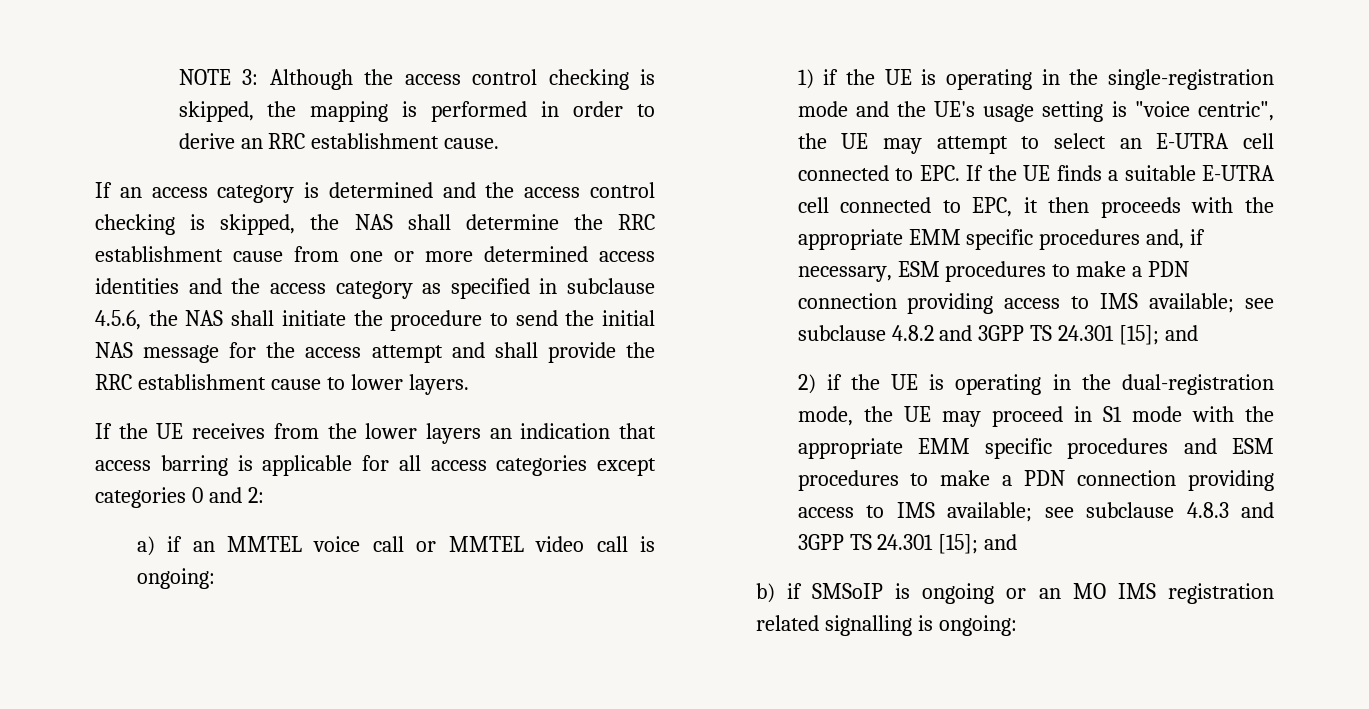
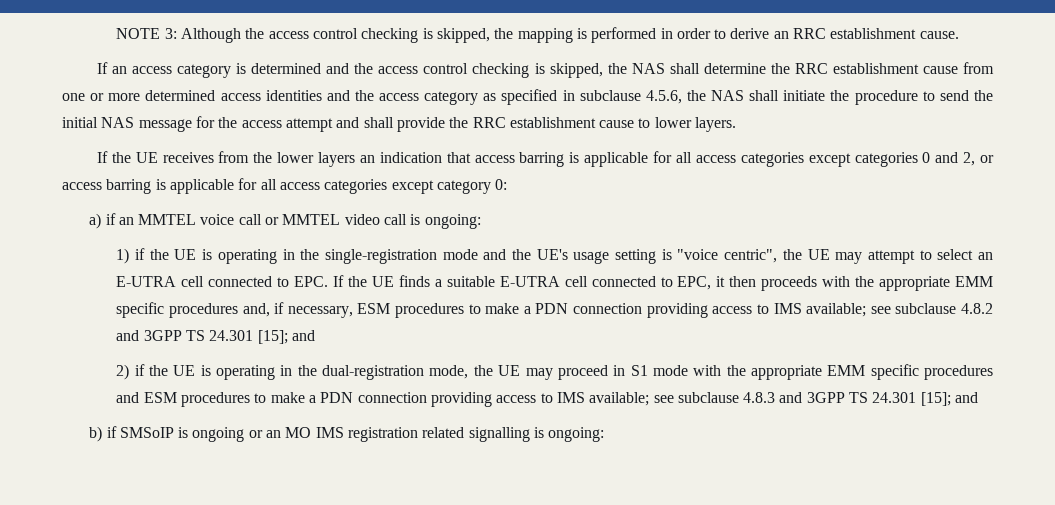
[247,487,264,503] 2: -> [963,152,995,166] [62,178,508,194] 2, or access barring is applicable for all access categories except category 0:

